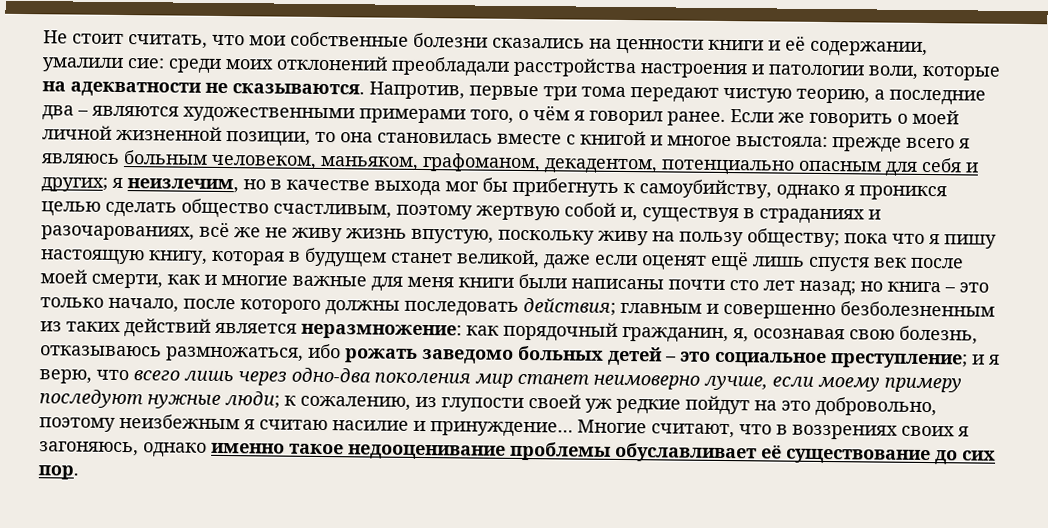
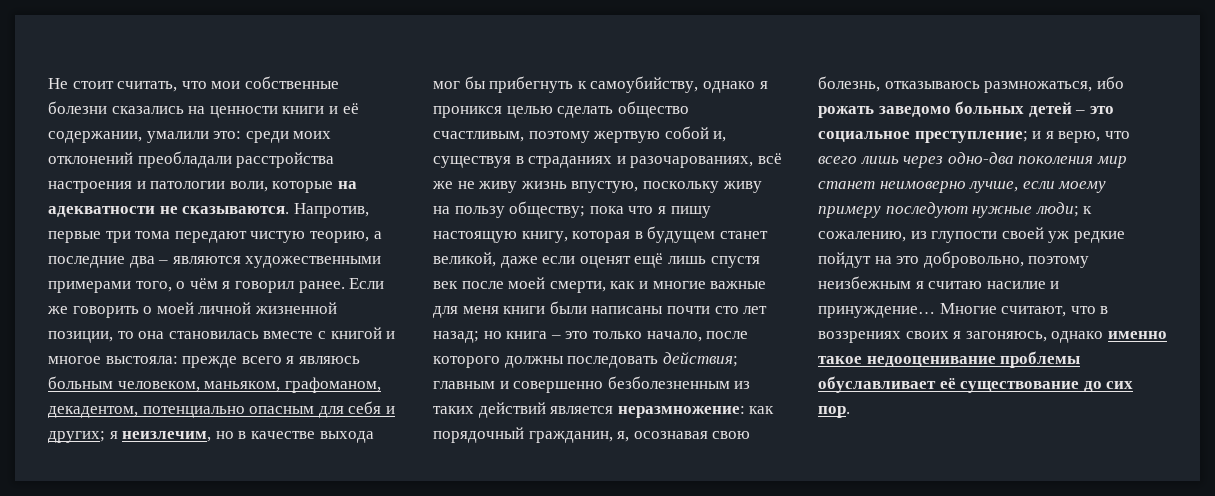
[127,58,165,69] сие: -> [213,131,242,139] это:

